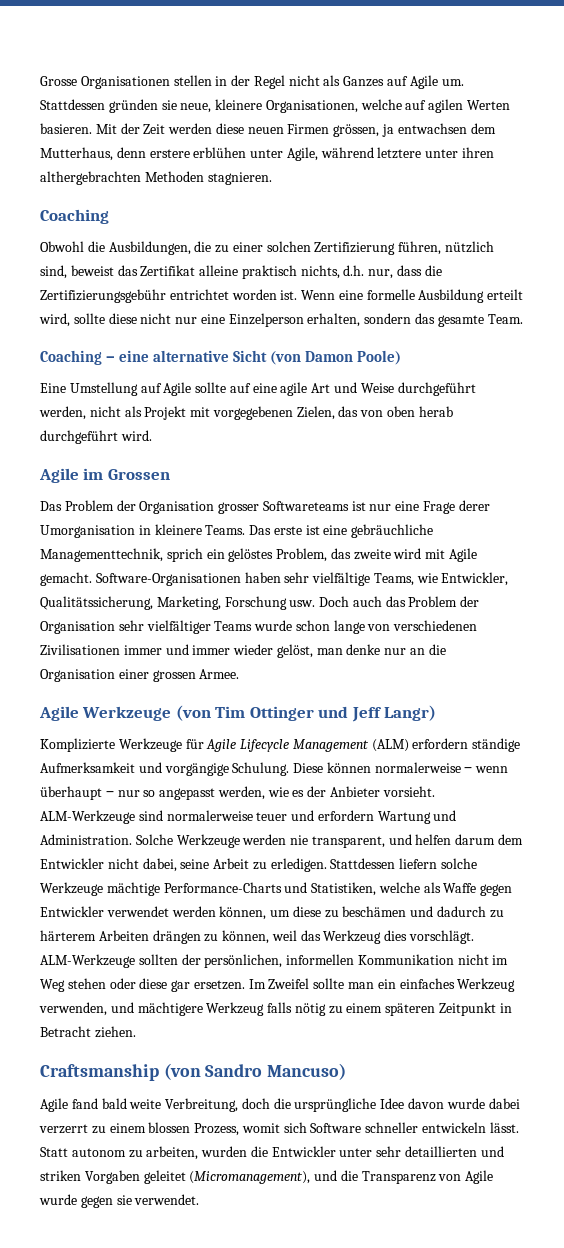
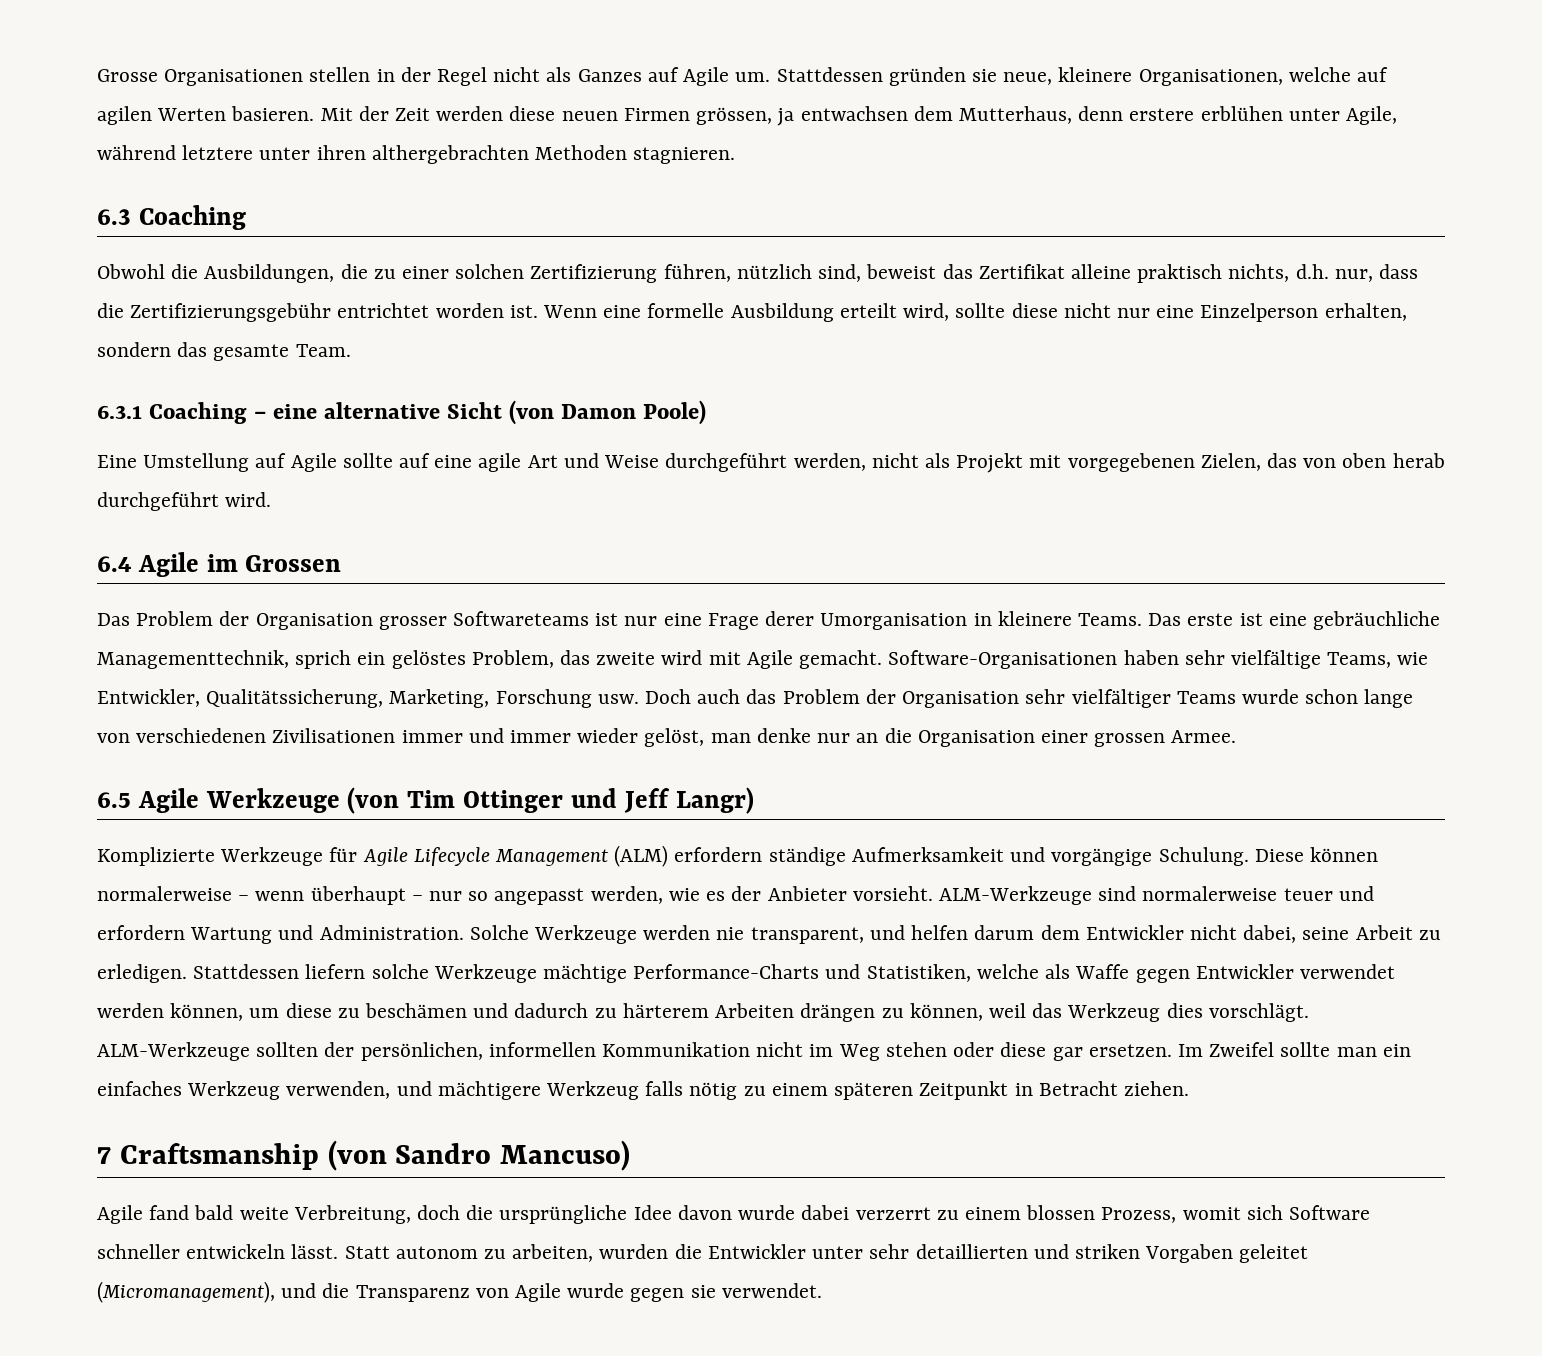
(272, 178) none -> [97,209,131,225] 6.3
(523, 319) none -> [97,405,142,419] 6.3.1
(152, 435) none -> [97,556,131,572] 6.4
(240, 674) none -> [97,792,131,808] 6.5
(136, 1032) none -> [97,1147,111,1164] 7

